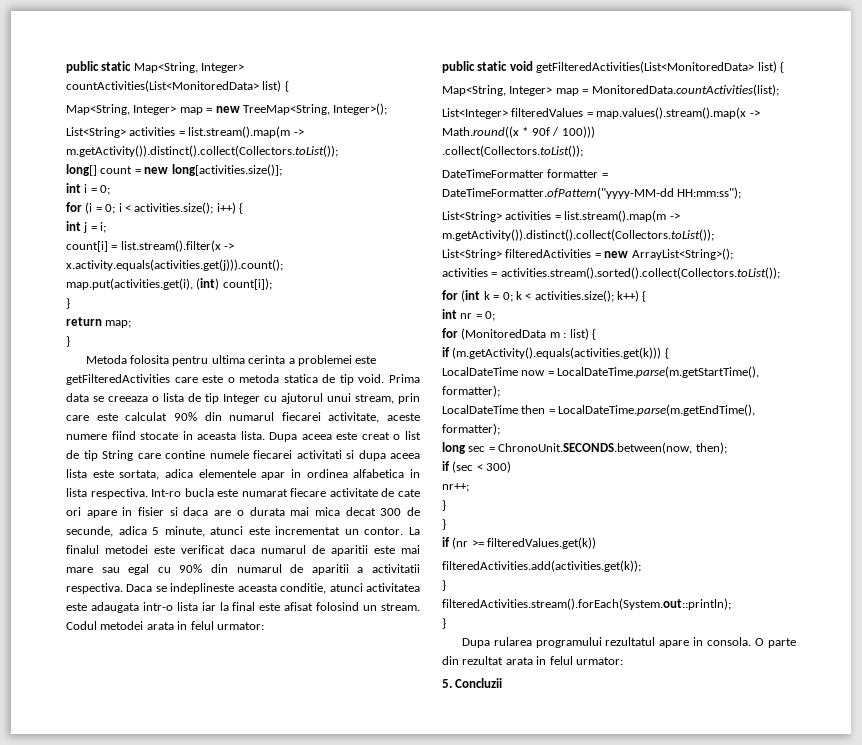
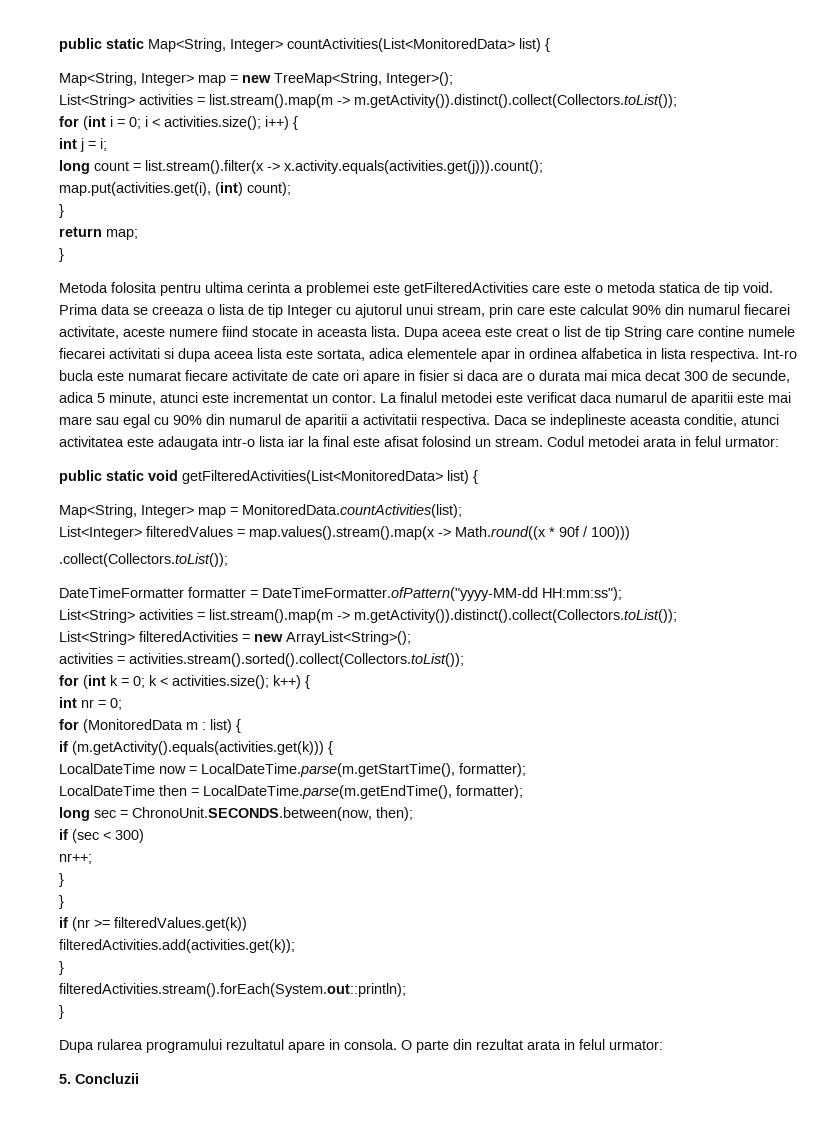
[66,164,282,176] [66,183,81,193] long[] count = new long[activities.size()]; // int -> [59,116,106,130] for (int
[66,202,116,214] // for (i = 0; -> (141, 123) none
[66,241,108,252] count[i] -> [59,160,129,174] long count
[222,278,272,290] count[i]); -> [247,182,291,196] count);

